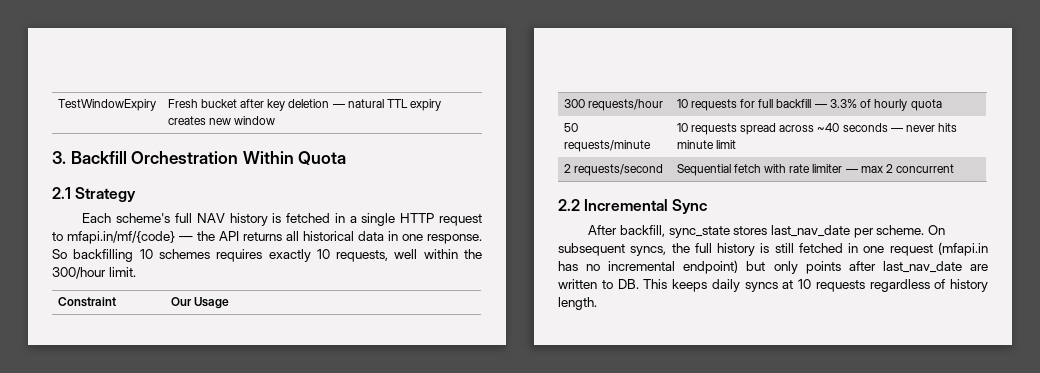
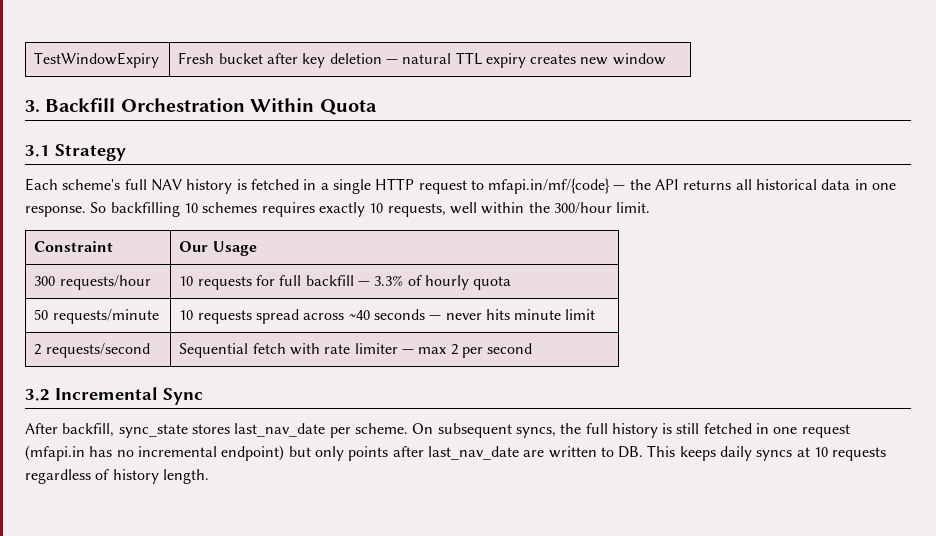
[52,187,71,199] 2.1 -> [25,145,50,157] 3.1
[896,164,955,173] [558,199,580,211] concurrent // 2.2 -> [461,343,533,358] [25,389,50,401] per second // 3.2

